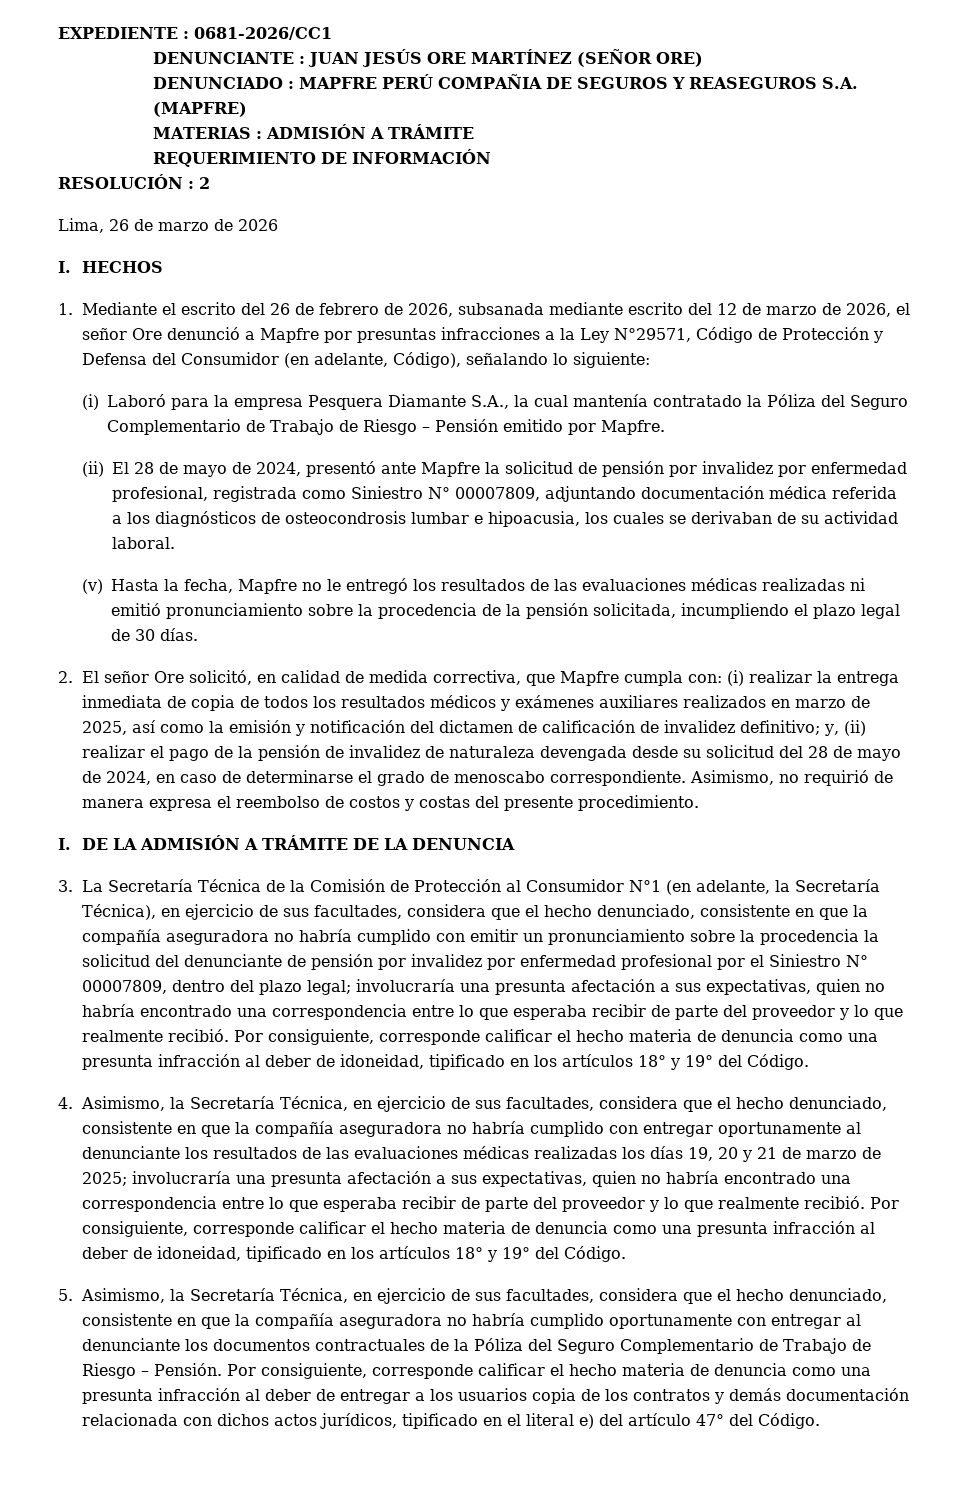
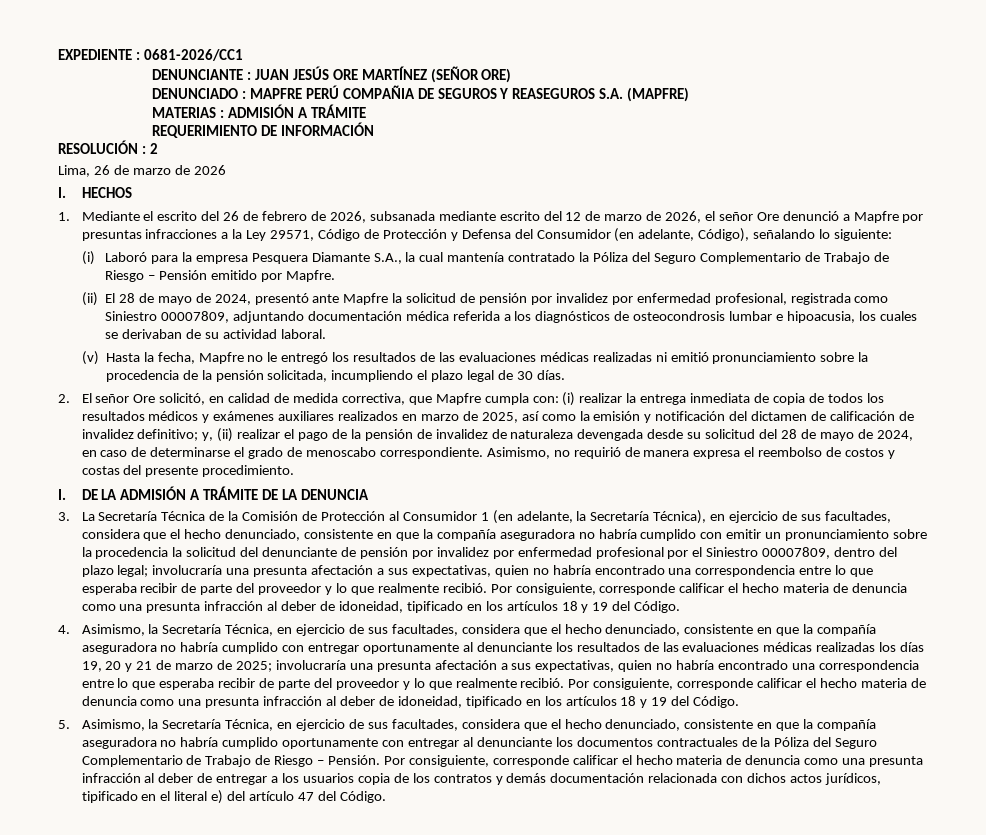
[613,328,691,342] N°29571, -> [270,230,315,241] 29571,
[427,487,450,499] N° -> (158, 316) none
[628,880,661,892] N°1 -> [480,512,489,521] 1
[845,955,868,967] N° -> (759, 552) none
[637,1055,713,1070] 18° y 19° -> [561,601,609,613] 18 y 19
[454,1247,530,1262] 18° y 19° -> [620,696,668,708] 18 y 19
[695,1414,724,1426] 47° -> [297,792,314,801] 47

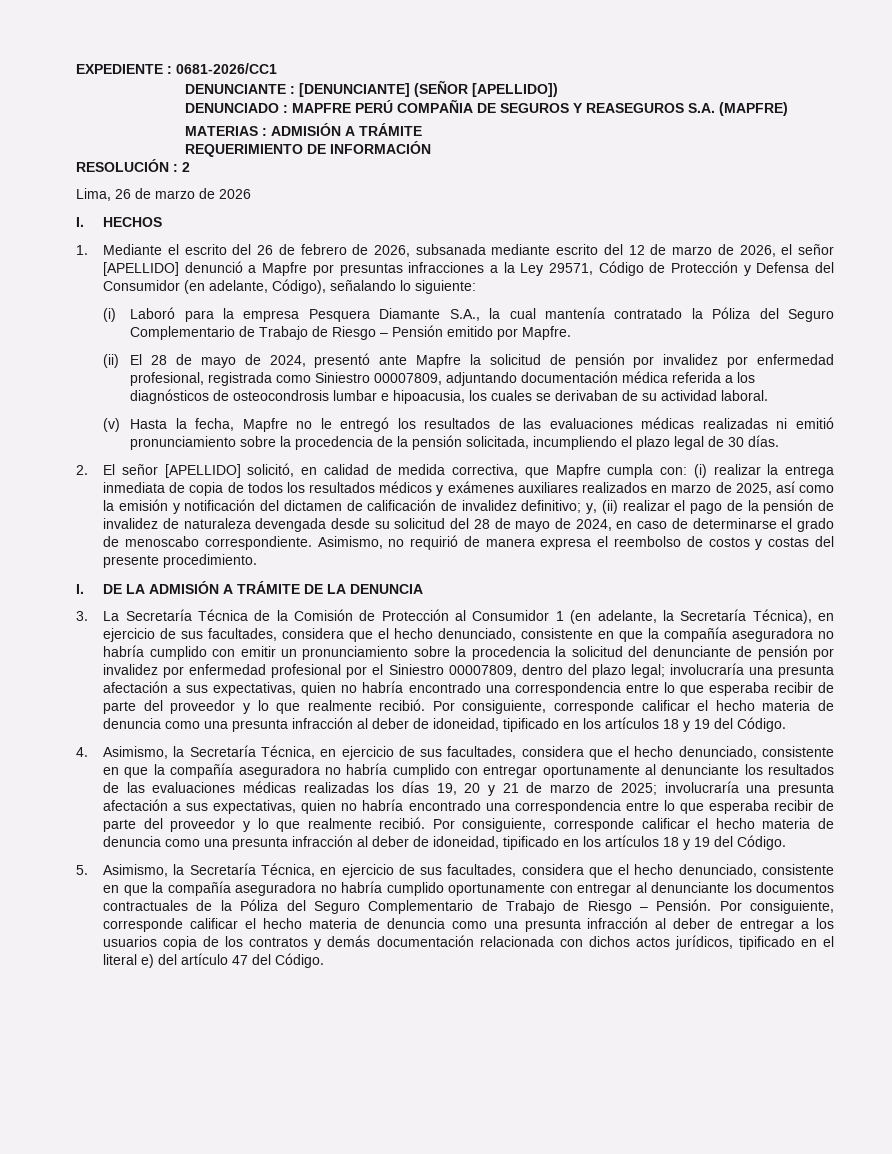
[254,66,512,83] JUAN JESÚS ORE MARTÍNEZ (SEÑOR ORE) -> [298,80,558,97] [DENUNCIANTE] (SEÑOR [APELLIDO])
[756,212,779,221] Ore -> [103,262,180,276] [APELLIDO]
[133,394,156,403] Ore -> [164,464,241,478] [APELLIDO]

